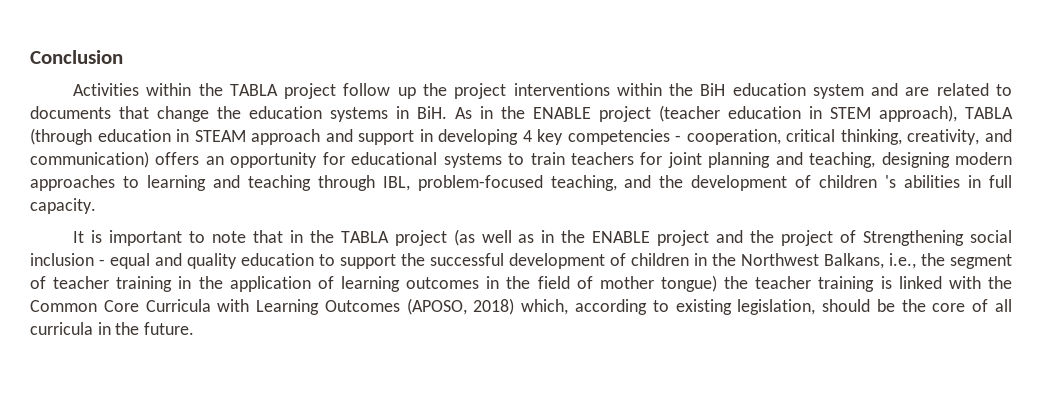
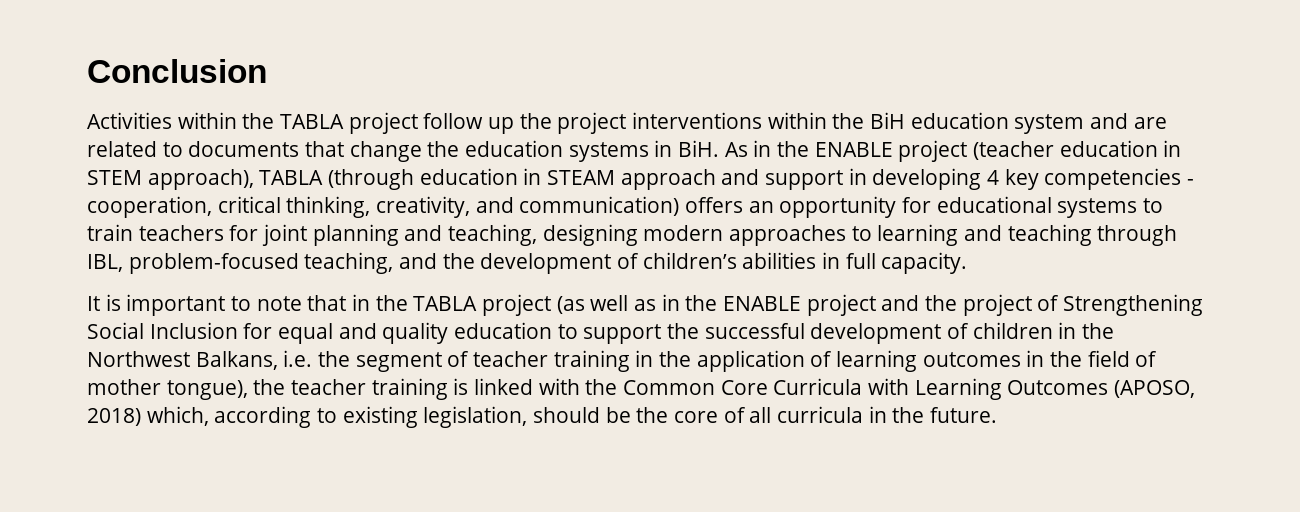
[819,175,897,188] children 's -> [642,252,737,269] children’s
[970,230,1013,243] [30,253,105,266] social inclusion - -> [87,322,273,339] Social Inclusion for
[889,253,916,269] i.e., -> [283,350,313,367] i.e.
[661,275,717,292] tongue) -> [166,380,248,400] tongue),

